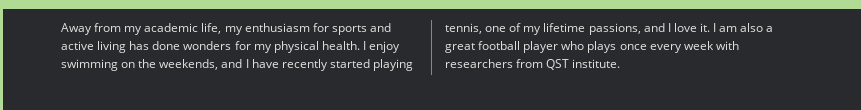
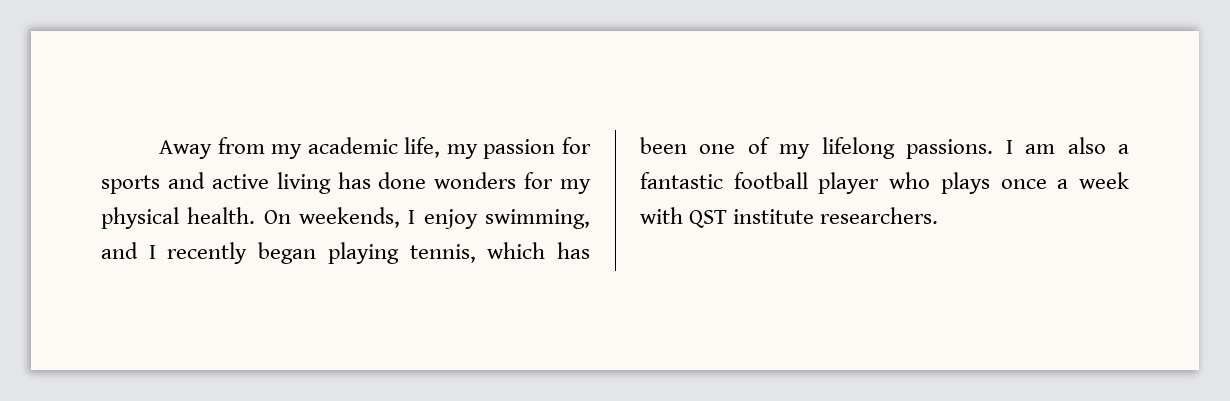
[244,23,310,32] enthusiasm -> [483,139,556,159] passion
[362,41,401,53] [61,59,413,71] [445,23,710,35] I enjoy swimming on the weekends, and I have recently started playing tennis, one of my lifetime passions, and I love it. -> [263,207,590,229] [101,242,590,264] [640,137,994,159] On weekends, I enjoy swimming, and I recently began playing tennis, which has been one of my lifelong passions.
[445,43,475,53] great -> [640,172,723,189] fantastic
[649,44,682,53] every -> [1057,179,1069,189] a
[445,59,621,70] researchers from QST institute. -> [689,207,939,228] QST institute researchers.

